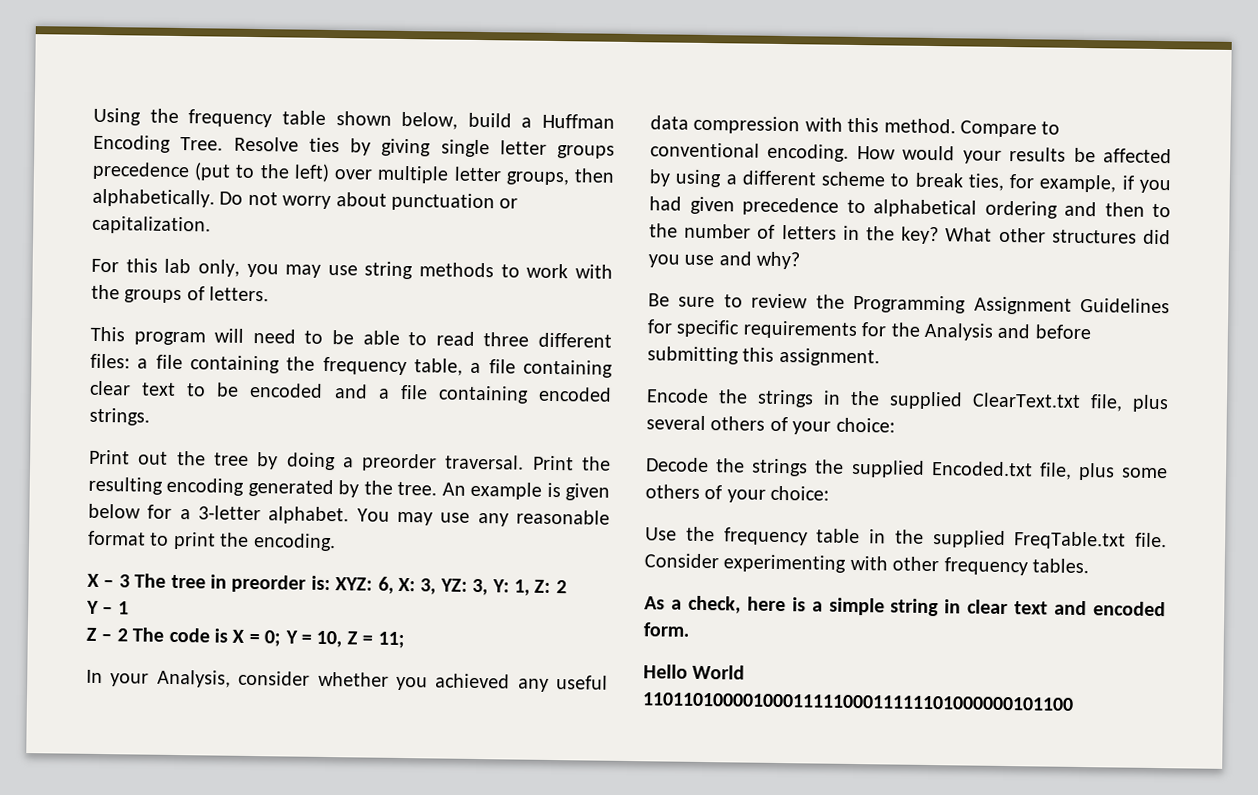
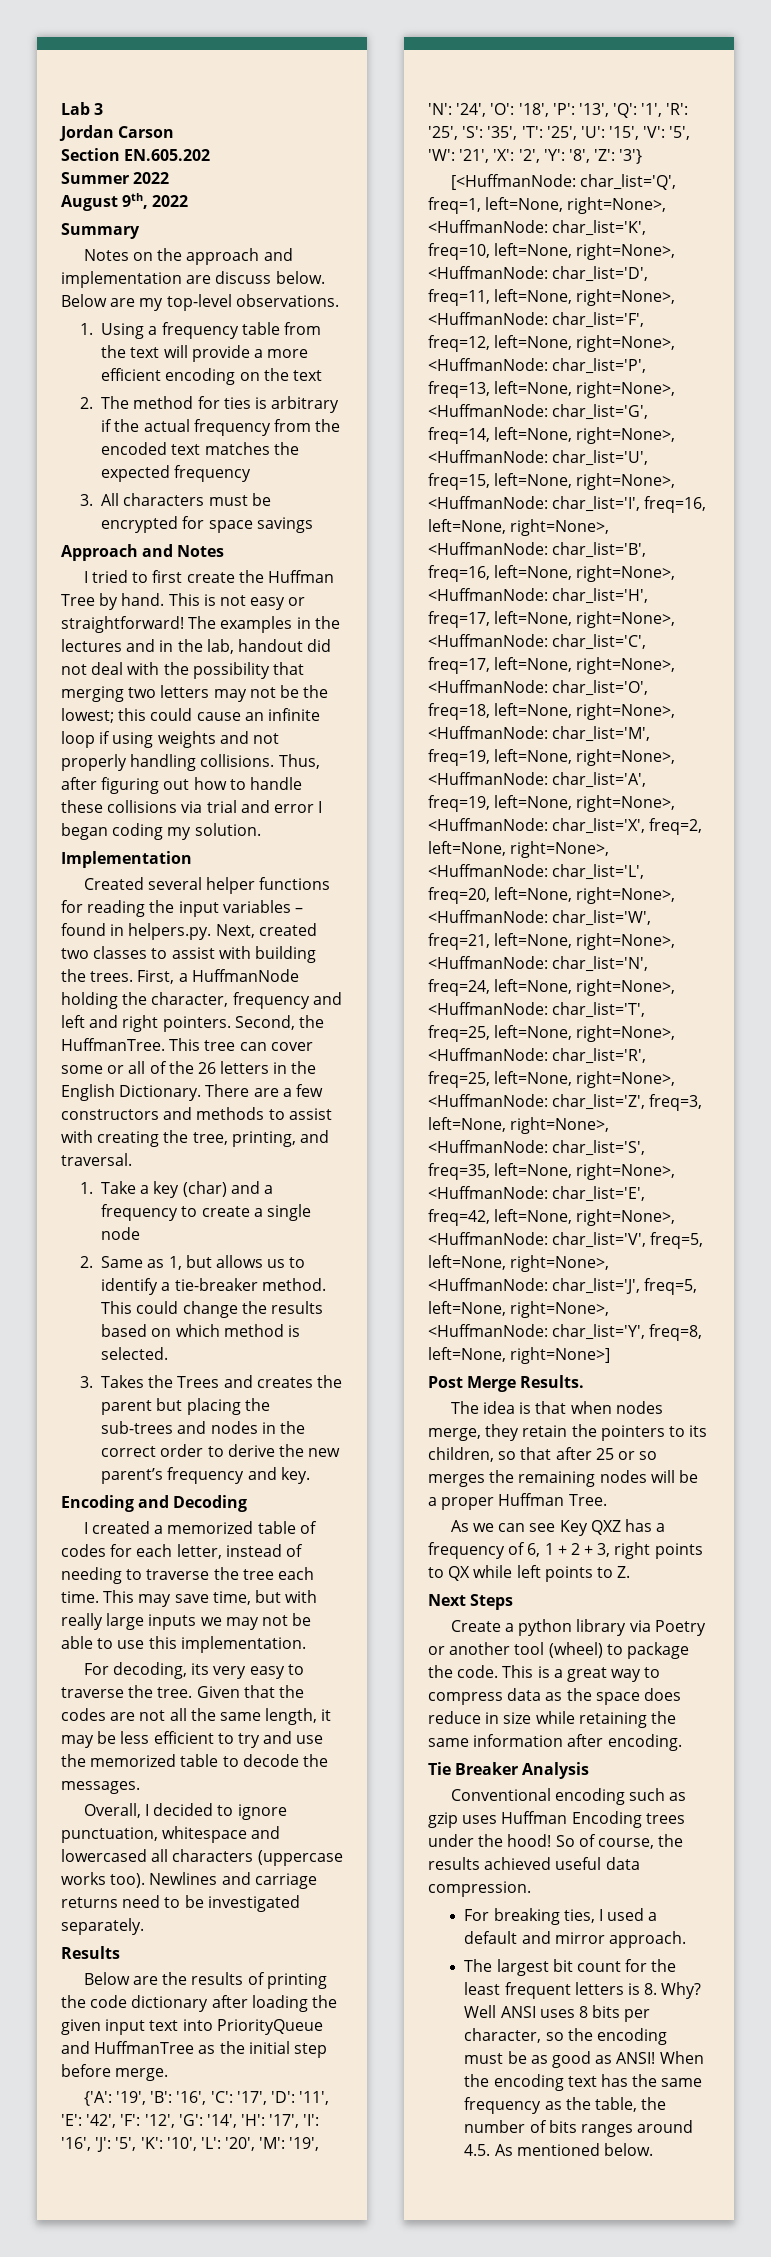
[93,107,615,130] [93,134,615,159] [92,161,615,186] [92,188,519,212] [92,215,211,235] [91,258,613,280] [91,284,270,304] [90,326,613,348] [90,353,613,378] [89,380,612,404] [89,407,150,426] [89,449,611,472] [88,476,610,501] [88,503,610,527] [87,530,336,552] [87,573,567,596] [86,600,129,615] [86,627,405,649] [86,669,608,692] [650,115,1061,138] [650,142,1172,164] [649,169,1171,194] [649,196,1171,219] [649,223,1171,245] [648,251,801,270] [648,293,1170,315] [647,319,1092,341] [647,346,880,367] [646,388,1169,413] [646,415,895,435] [646,457,1168,481] [645,484,830,503] [645,526,1167,550] [644,553,1089,576] [644,595,1166,617] [643,622,690,637] [643,664,746,680] [642,692,1074,711] Using the frequency table shown below, build a Huffman Encoding Tree. Resolve ties by giving single letter groups precedence (put to the left) over multiple letter groups, then alphabetically. Do not worry about punctuation or capitalization. // For this lab only, you may use string methods to work with the groups of letters. // This program will need to be able to read three different files: a file containing the frequency table, a file containing clear text to be encoded and a file containing encoded strings. // Print out the tree by doing a preorder traversal. Print the resulting encoding generated by the tree. An example is given below for a 3-letter alphabet. You may use any reasonable format to print the encoding. // X – 3 The tree in preorder is: XYZ: 6, X: 3, YZ: 3, Y: 1, Z: 2 // Y – 1 // Z – 2 The code is X = 0; Y = 10, Z = 11; // In your Analysis, consider whether you achieved any useful data compression with this method. Compare to conventional encoding. How would your results be affected by using a different scheme to break ties, for example, if you had given precedence to alphabetical ordering and then to the number of letters in the key? What other structures did you use and why? // Be sure to review the Programming Assignment Guidelines for specific requirements for the Analysis and before submitting this assignment. // Encode the strings in the supplied ClearText.txt file, plus several others of your choice: // Decode the strings the supplied Encoded.txt file, plus some others of your choice: // Use the frequency table in the supplied FreqTable.txt file. Consider experimenting with other frequency tables. // As a check, here is a simple string in clear text and encoded form. // Hello World 1101101000010001111100011111101000000101100 -> [61,102,104,115] [59,125,175,141] [61,148,211,161] [61,172,170,184] [61,193,189,211] [61,223,140,239] [83,248,293,265] [61,271,325,288] [61,294,339,311] [80,322,321,339] [101,345,309,362] [101,368,322,385] [80,396,340,413] [101,419,341,436] [101,442,299,455] [101,465,252,482] [80,493,271,506] [101,516,313,533] [61,544,225,561] [83,570,335,583] [61,593,306,610] [61,616,340,633] [61,639,332,654] [61,662,304,679] [61,685,329,702] [61,708,320,723] [61,731,279,748] [61,754,320,771] [61,777,302,794] [61,800,323,813] [61,823,261,840] [61,851,192,868] [83,877,331,894] [61,900,303,917] [61,923,317,940] [61,946,316,963] [61,969,299,984] [61,992,342,1009] [61,1015,324,1032] [61,1038,313,1051] [61,1061,317,1074] [61,1084,323,1101] [61,1107,332,1120] [61,1130,329,1147] [61,1153,132,1166] [80,1181,274,1198] [101,1204,311,1221] [101,1227,141,1240] [80,1255,306,1270] [101,1278,326,1295] [101,1301,323,1318] [101,1324,300,1337] [101,1347,169,1360] [80,1375,343,1388] [101,1398,270,1415] [101,1421,305,1434] [101,1444,341,1457] [101,1467,310,1484] [61,1495,248,1512] [83,1521,317,1534] [61,1544,303,1559] [61,1567,314,1584] [61,1590,318,1607] [61,1613,312,1630] [61,1636,306,1653] [83,1662,304,1679] [61,1685,304,1698] [61,1708,332,1725] [61,1731,324,1748] [61,1754,328,1767] [61,1781,140,1794] [83,1803,287,1820] [61,1826,281,1843] [61,1849,343,1866] [61,1872,317,1889] [61,1895,300,1912] [61,1918,144,1935] [61,1946,120,1959] [83,1972,327,1989] [61,1995,337,2012] [61,2019,323,2035] [61,2041,327,2058] [61,2064,169,2081] [83,2091,330,2106] [61,2114,320,2128] [61,2137,320,2152] [428,103,689,118] [428,126,691,140] [428,149,643,164] [450,174,677,190] [428,197,667,214] [428,220,647,236] [428,243,676,260] [428,266,649,282] [428,289,676,306] [428,312,645,328] [428,335,676,352] [428,358,647,374] [428,381,676,398] [428,404,649,420] [428,427,676,444] [428,450,649,466] [428,473,676,490] [428,496,707,513] [428,519,610,536] [428,542,647,558] [428,565,676,582] [428,588,649,604] [428,611,676,628] [428,634,647,650] [428,657,676,674] [428,680,649,696] [428,703,676,720] [428,726,651,742] [428,749,676,766] [428,772,647,788] [428,795,676,812] [428,818,703,835] [428,841,610,858] [428,864,645,880] [428,887,676,904] [428,910,652,926] [428,933,676,950] [428,956,649,972] [428,979,676,996] [428,1002,646,1018] [428,1025,676,1042] [428,1048,647,1064] [428,1071,676,1088] [428,1094,703,1111] [428,1117,610,1134] [428,1140,646,1156] [428,1163,676,1180] [428,1186,646,1202] [428,1209,676,1226] [428,1232,704,1249] [428,1255,610,1272] [428,1278,698,1295] [428,1301,610,1318] [428,1324,703,1341] [428,1347,611,1364] [428,1375,585,1392] [450,1401,663,1414] [428,1424,708,1441] [428,1447,658,1462] [428,1470,698,1487] [428,1493,607,1510] [450,1519,666,1536] [428,1542,703,1559] [428,1565,631,1582] [428,1594,514,1610] [450,1619,706,1636] [428,1642,689,1659] [428,1665,661,1682] [428,1688,681,1705] [428,1711,676,1728] [428,1734,682,1751] [428,1762,590,1779] [450,1788,687,1805] [428,1811,685,1828] [428,1834,684,1849] [428,1857,640,1870] [428,1881,531,1897] [464,1908,658,1925] [464,1931,686,1948] [464,1959,677,1976] [464,1982,702,1999] [464,2005,651,2022] [464,2028,667,2045] [464,2051,704,2068] [464,2074,703,2091] [464,2097,667,2114] [464,2120,694,2137] [464,2143,653,2156] Lab 3 // Jordan Carson // Section EN.605.202 // Summer 2022 // August 9th, 2022 // Summary // Notes on the approach and implementation are discuss below. Below are my top-level observations. // 1. Using a frequency table from the text will provide a more efficient encoding on the text // 2. The method for ties is arbitrary if the actual frequency from the encoded text matches the expected frequency // 3. All characters must be encrypted for space savings // Approach and Notes // I tried to first create the Huffman Tree by hand. This is not easy or straightforward! The examples in the lectures and in the lab, handout did not deal with the possibility that merging two letters may not be the lowest; this could cause an infinite loop if using weights and not properly handling collisions. Thus, after figuring out how to handle these collisions via trial and error I began coding my solution. // Implementation // Created several helper functions for reading the input variables – found in helpers.py. Next, created two classes to assist with building the trees. First, a HuffmanNode holding the character, frequency and left and right pointers. Second, the HuffmanTree. This tree can cover some or all of the 26 letters in the English Dictionary. There are a few constructors and methods to assist with creating the tree, printing, and traversal. // 1. Take a key (char) and a frequency to create a single node // 2. Same as 1, but allows us to identify a tie-breaker method. This could change the results based on which method is selected. // 3. Takes the Trees and creates the parent but placing the sub-trees and nodes in the correct order to derive the new parent’s frequency and key. // Encoding and Decoding // I created a memorized table of codes for each letter, instead of needing to traverse the tree each time. This may save time, but with really large inputs we may not be able to use this implementation. // For decoding, its very easy to traverse the tree. Given that the codes are not all the same length, it may be less efficient to try and use the memorized table to decode the messages. // Overall, I decided to ignore punctuation, whitespace and lowercased all characters (uppercase works too). Newlines and carriage returns need to be investigated separately. // Results // Below are the results of printing the code dictionary after loading the given input text into PriorityQueue and HuffmanTree as the initial step before merge. // {'A': '19', 'B': '16', 'C': '17', 'D': '11', 'E': '42', 'F': '12', 'G': '14', 'H': '17', 'I': '16', 'J': '5', 'K': '10', 'L': '20', 'M': '19', 'N': '24', 'O': '18', 'P': '13', 'Q': '1', 'R': '25', 'S': '35', 'T': '25', 'U': '15', 'V': '5', 'W': '21', 'X': '2', 'Y': '8', 'Z': '3'} // [<HuffmanNode: char_list='Q', freq=1, left=None, right=None>, <HuffmanNode: char_list='K', freq=10, left=None, right=None>, <HuffmanNode: char_list='D', freq=11, left=None, right=None>, <HuffmanNode: char_list='F', freq=12, left=None, right=None>, <HuffmanNode: char_list='P', freq=13, left=None, right=None>, <HuffmanNode: char_list='G', freq=14, left=None, right=None>, <HuffmanNode: char_list='U', freq=15, left=None, right=None>, <HuffmanNode: char_list='I', freq=16, left=None, right=None>, <HuffmanNode: char_list='B', freq=16, left=None, right=None>, <HuffmanNode: char_list='H', freq=17, left=None, right=None>, <HuffmanNode: char_list='C', freq=17, left=None, right=None>, <HuffmanNode: char_list='O', freq=18, left=None, right=None>, <HuffmanNode: char_list='M', freq=19, left=None, right=None>, <HuffmanNode: char_list='A', freq=19, left=None, right=None>, <HuffmanNode: char_list='X', freq=2, left=None, right=None>, <HuffmanNode: char_list='L', freq=20, left=None, right=None>, <HuffmanNode: char_list='W', freq=21, left=None, right=None>, <HuffmanNode: char_list='N', freq=24, left=None, right=None>, <HuffmanNode: char_list='T', freq=25, left=None, right=None>, <HuffmanNode: char_list='R', freq=25, left=None, right=None>, <HuffmanNode: char_list='Z', freq=3, left=None, right=None>, <HuffmanNode: char_list='S', freq=35, left=None, right=None>, <HuffmanNode: char_list='E', freq=42, left=None, right=None>, <HuffmanNode: char_list='V', freq=5, left=None, right=None>, <HuffmanNode: char_list='J', freq=5, left=None, right=None>, <HuffmanNode: char_list='Y', freq=8, left=None, right=None>] // Post Merge Results. // The idea is that when nodes merge, they retain the pointers to its children, so that after 25 or so merges the remaining nodes will be a proper Huffman Tree. // As we can see Key QXZ has a frequency of 6, 1 + 2 + 3, right points to QX while left points to Z. // Next Steps // Create a python library via Poetry or another tool (wheel) to package the code. This is a great way to compress data as the space does reduce in size while retaining the same information after encoding. // Tie Breaker Analysis // Conventional encoding such as gzip uses Huffman Encoding trees under the hood! So of course, the results achieved useful data compression. // For breaking ties, I used a default and mirror approach. // The largest bit count for the least frequent letters is 8. Why? Well ANSI uses 8 bits per character, so the encoding must be as good as ANSI! When the encoding text has the same frequency as the table, the number of bits ranges around 4.5. As mentioned below.

